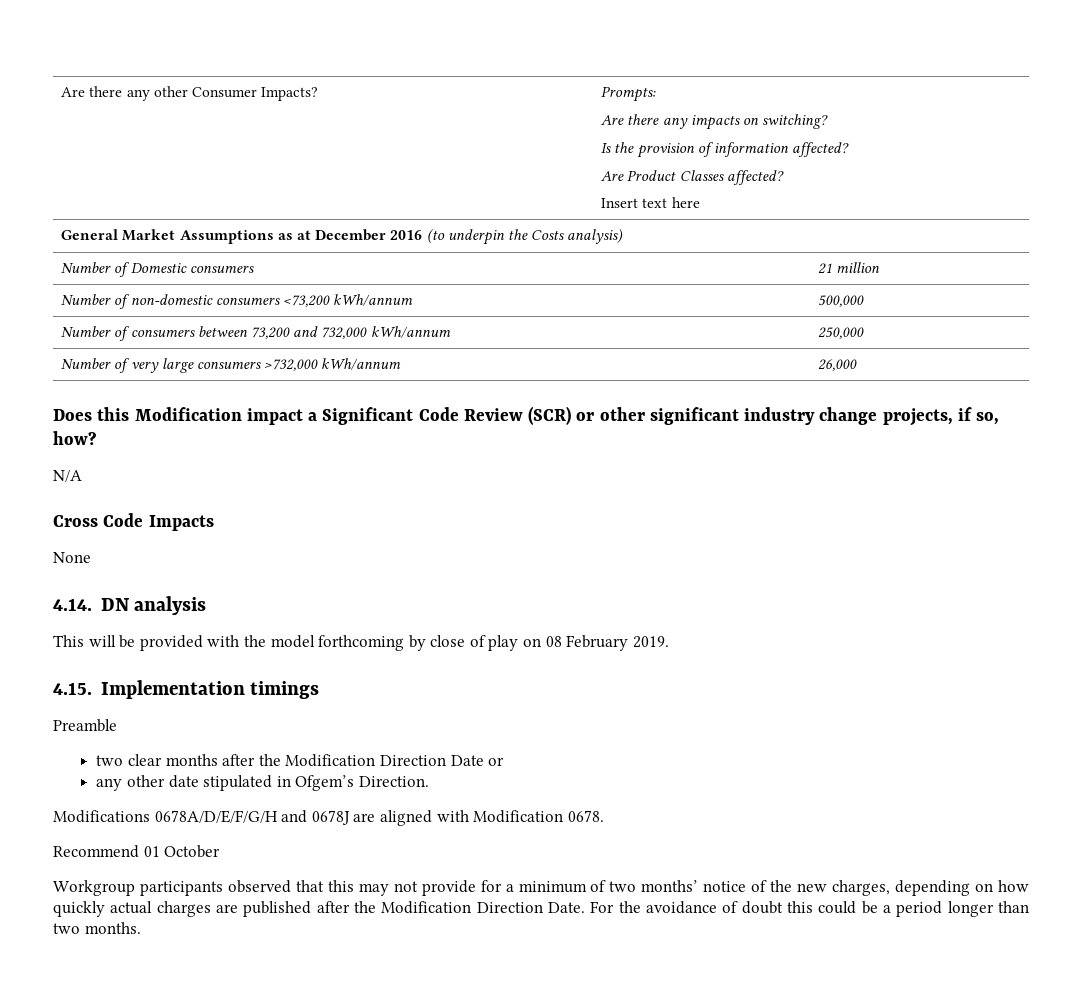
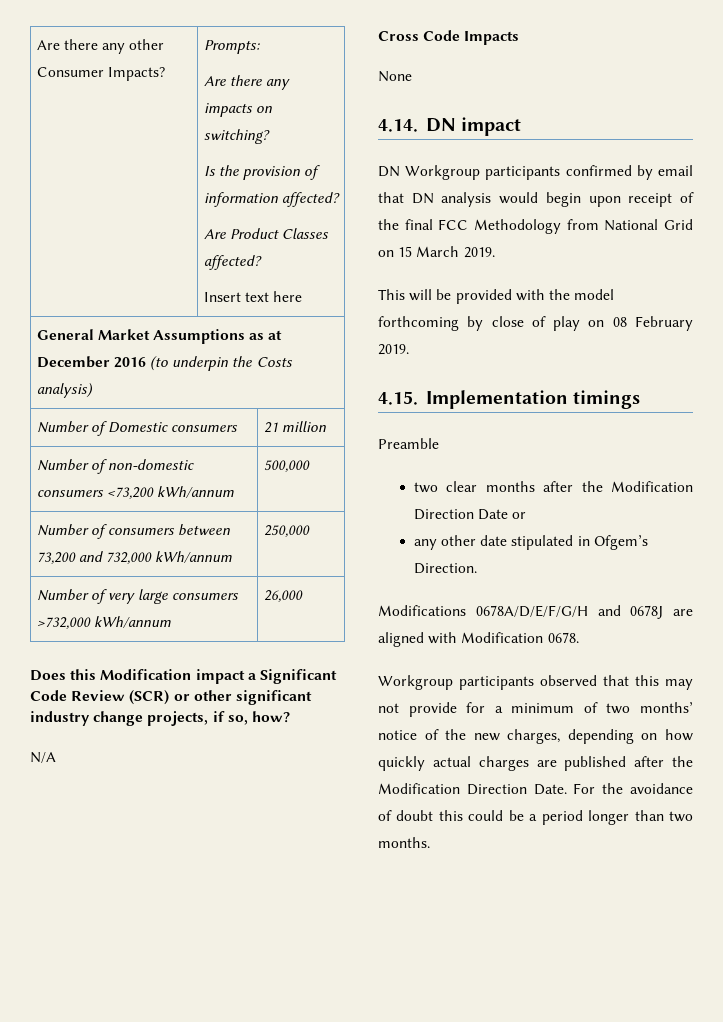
[134,596,207,615] analysis -> [461,117,522,136] [378,165,693,180] [378,192,694,207] [378,219,693,234] [378,246,495,258] impact // DN Workgroup participants confirmed by email that DN analysis would begin upon receipt of the final FCC Methodology from National Grid on 15 March 2019.
[53,845,221,858] // Recommend 01 October -> (579, 637) none

